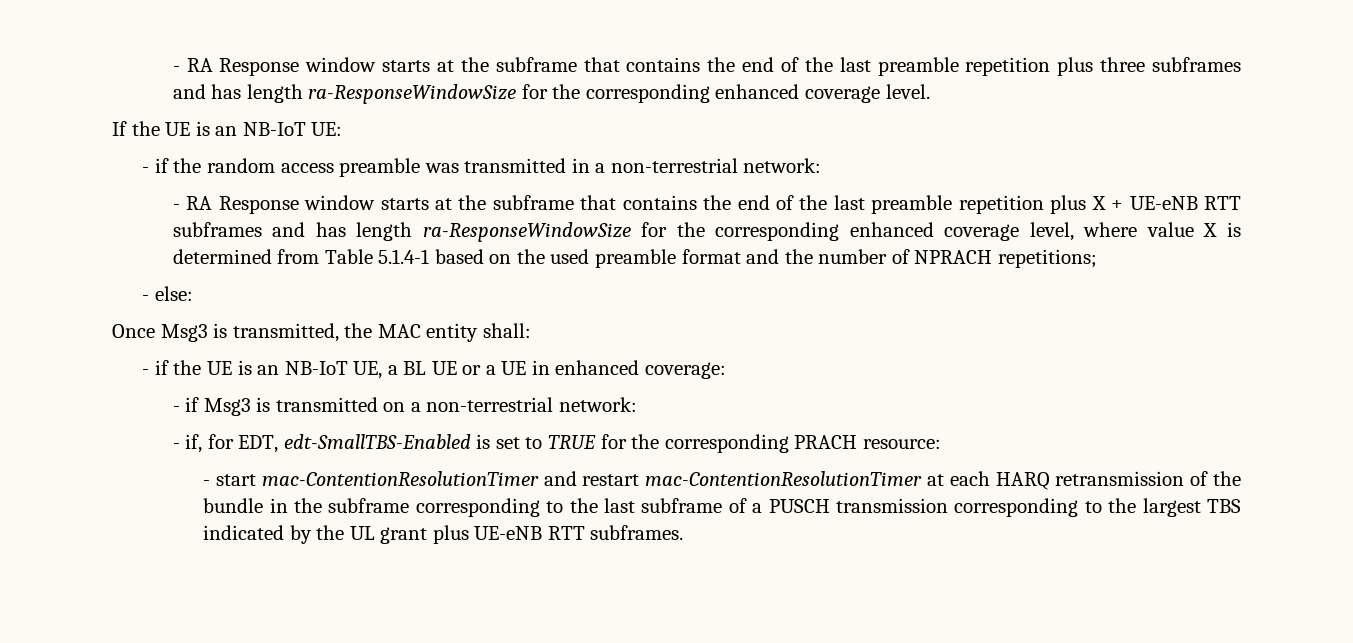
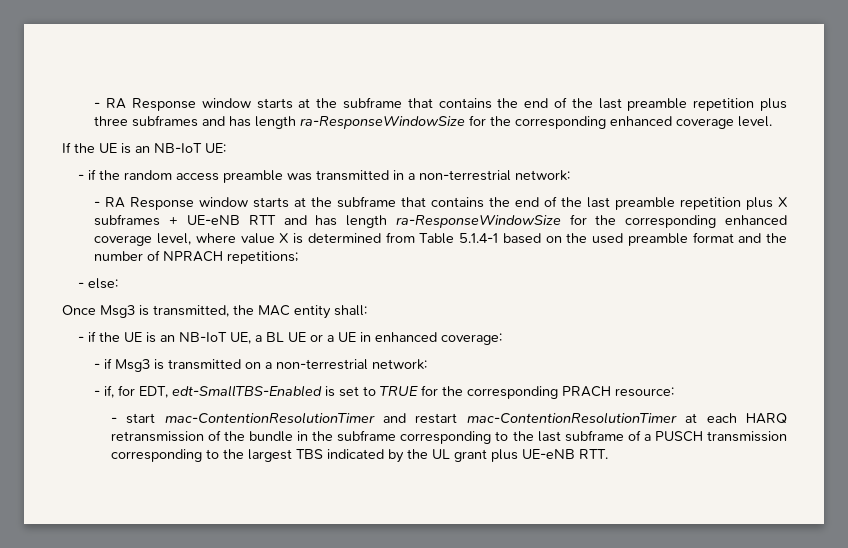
(1106, 203) none -> [94,214,161,226] subframes
[172,222,262,237] subframes -> (276, 220) none
[547,525,684,540] RTT subframes. -> [578,449,608,459] RTT.

